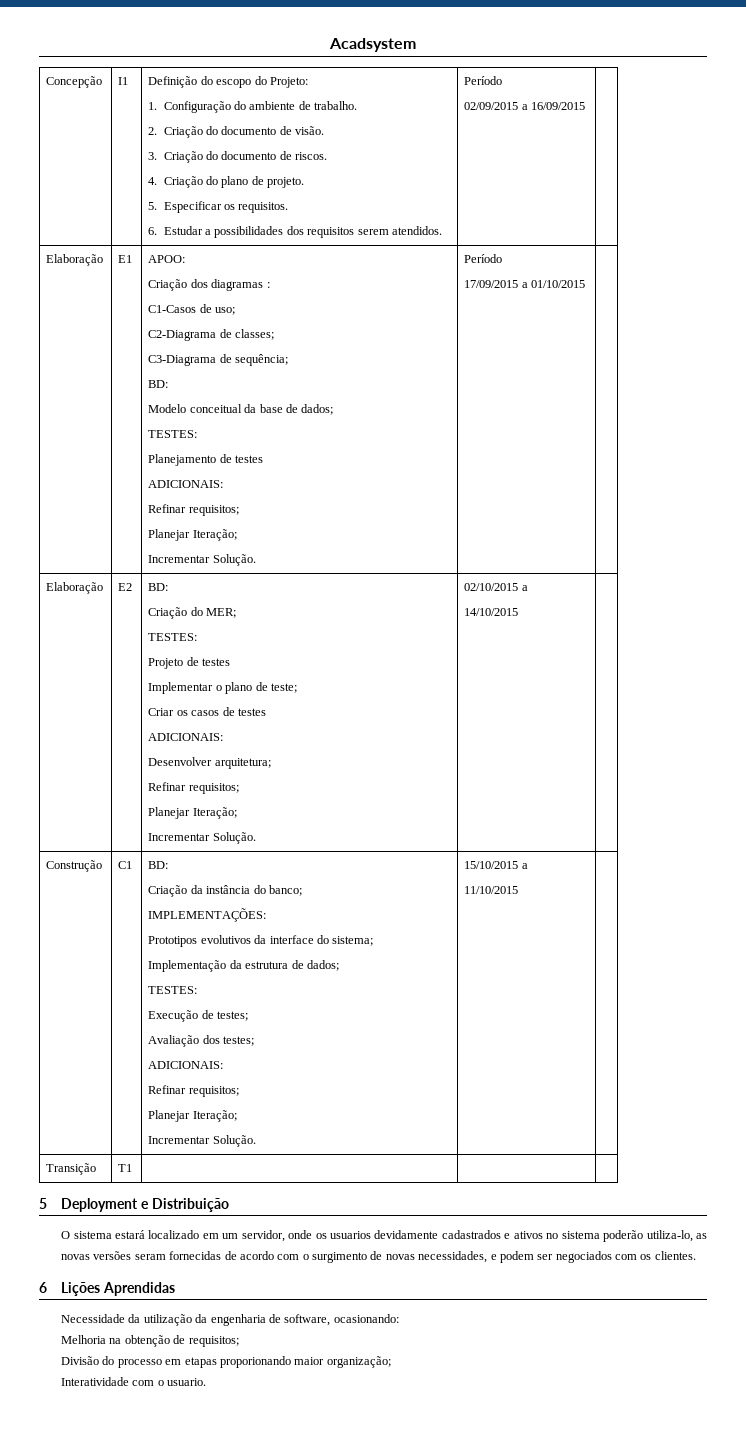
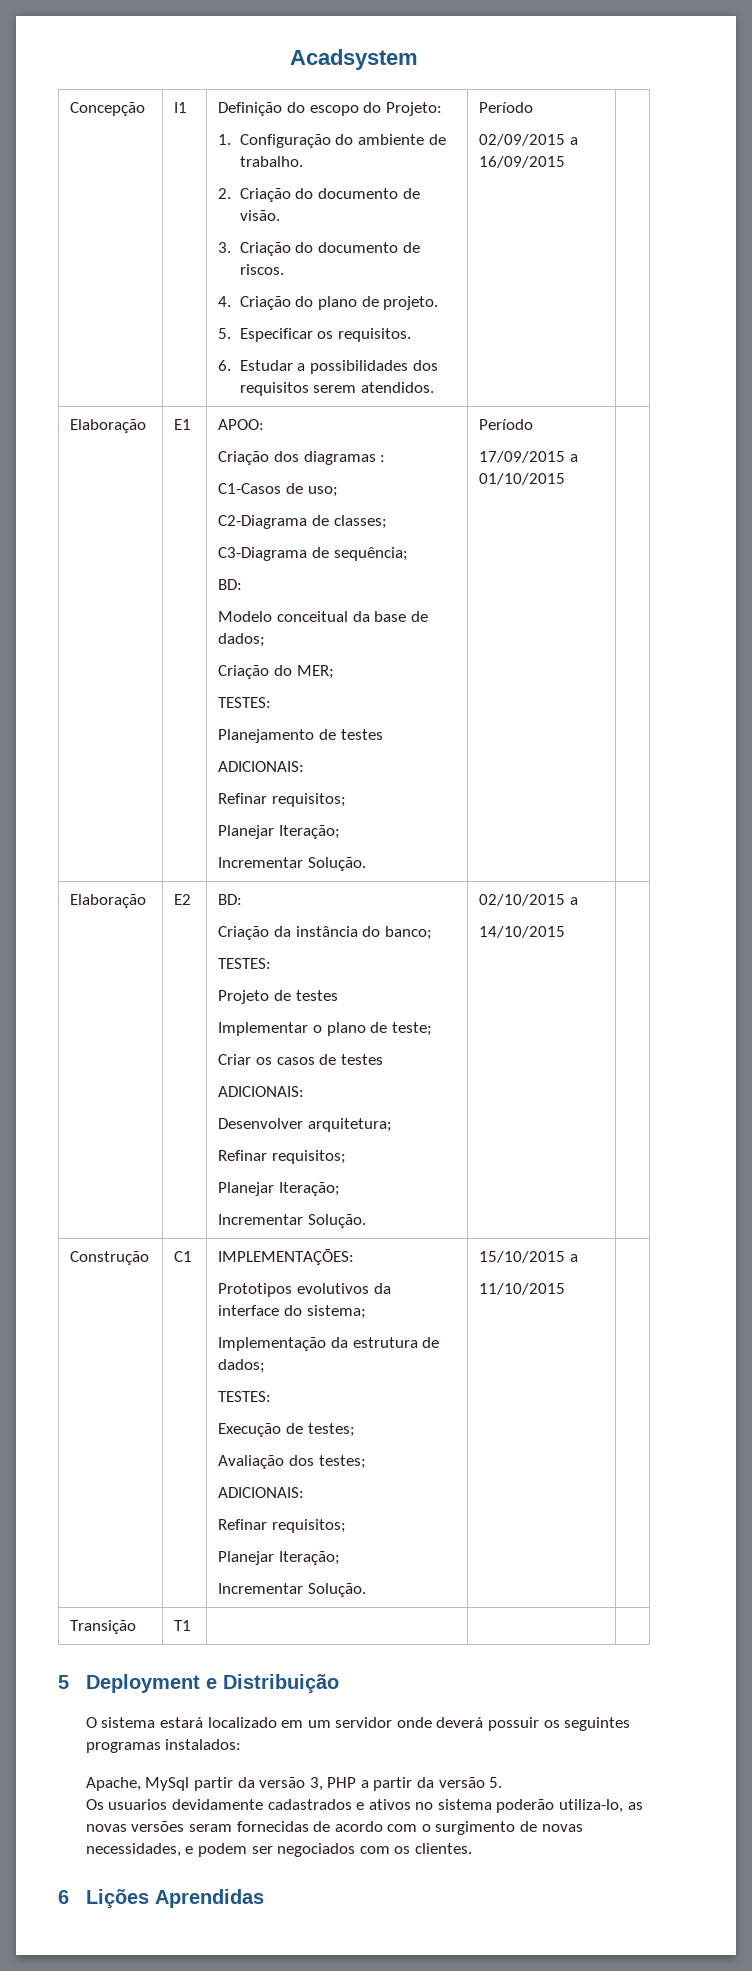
(334, 409) none -> [218,665,334,679] // Criação do MER;
[190,607,237,618] do MER; -> [273,926,432,940] da instância do banco;
[148,861,169,869] [148,885,302,897] BD: // Criação da instância do banco; // -> (193, 1256) none
[241,1230,327,1242] servidor, onde os -> [335,1717,631,1731] [85,1739,242,1753] [85,1777,503,1791] [85,1799,104,1810] servidor onde deverá possuir os seguintes programas instalados: // Apache, MySql partir da versão 3, PHP a partir da versão 5. // Os
[61,1314,399,1326] [61,1335,239,1347] [61,1356,391,1368] [61,1377,207,1386] // Necessidade da utilização da engenharia de software, ocasionando: // Melhoria na obtenção de requisitos; // Divisão do processo em etapas proporionando maior organização; // Interatividade com o usuario. -> (264, 1898) none

